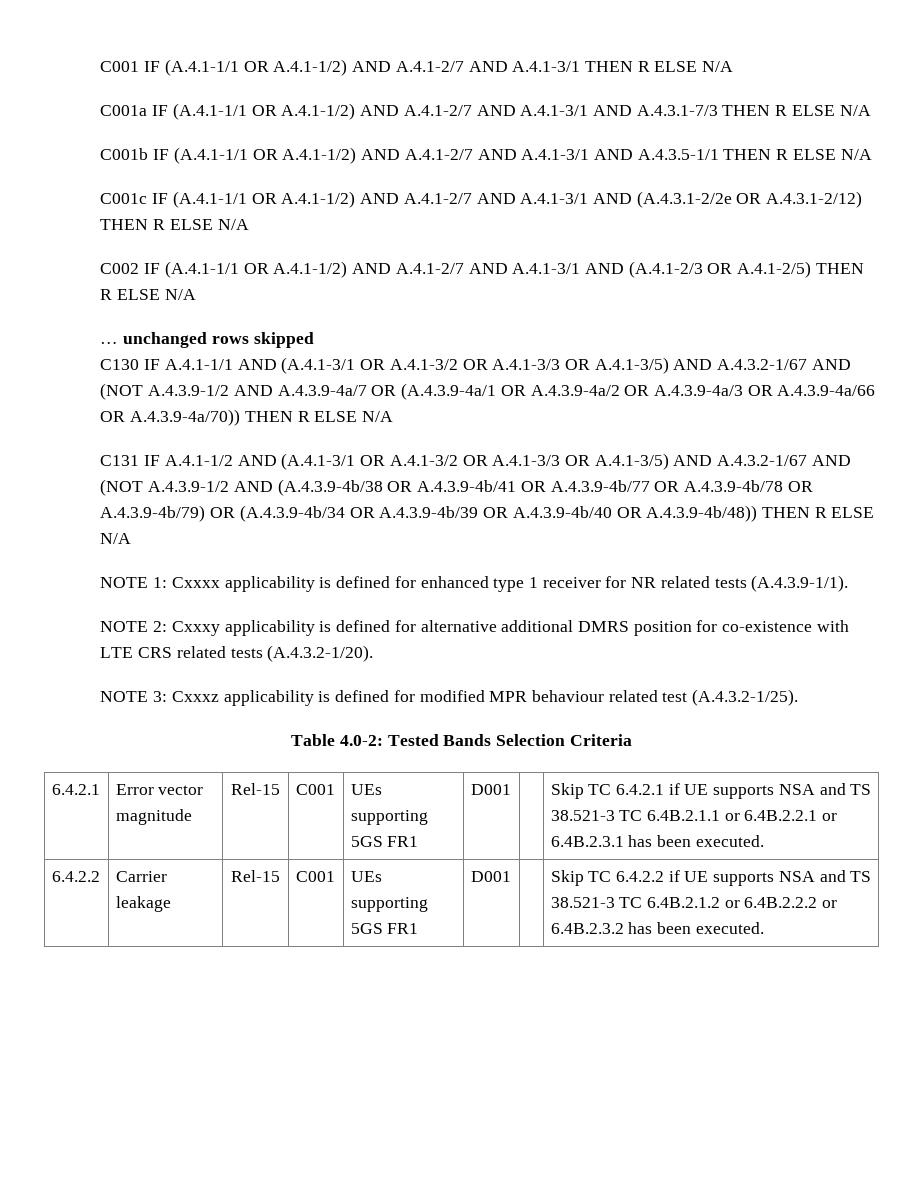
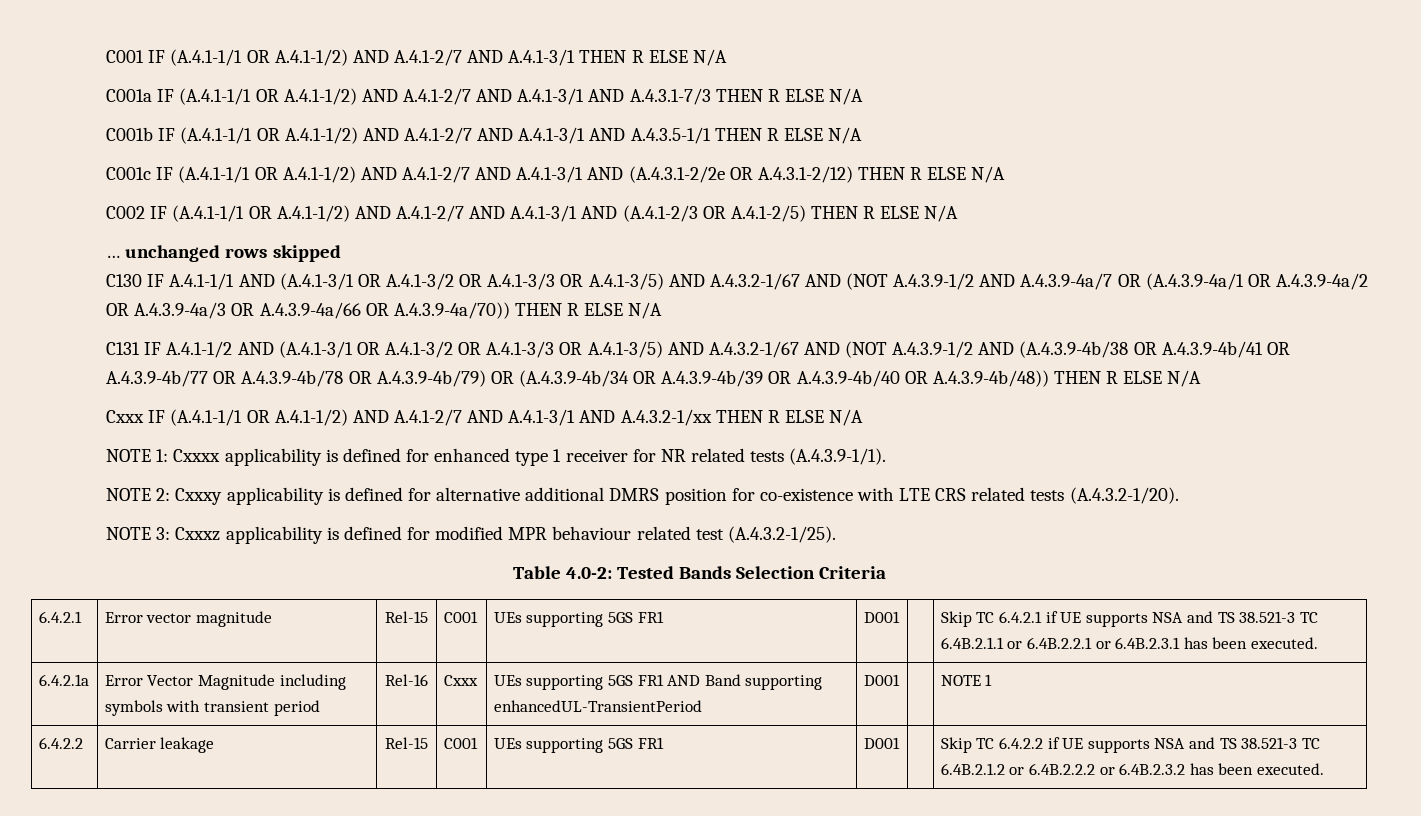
(132, 538) none -> [106,409,864,426] // Cxxx IF (A.4.1-1/1 OR A.4.1-1/2) AND A.4.1-2/7 AND A.4.1-3/1 AND A.4.3.2-1/xx THEN R ELSE N/A
(764, 841) none -> [38,674,89,686] [104,674,346,690] [104,700,320,716] [385,674,428,686] [443,675,478,686] [493,674,823,690] [493,700,702,712] [863,674,900,686] [940,674,993,686] // 6.4.2.1a | Error Vector Magnitude including symbols with transient period | Rel-16 | Cxxx | UEs supporting 5GS FR1 AND Band supporting enhancedUL-TransientPeriod | D001 | | NOTE 1

